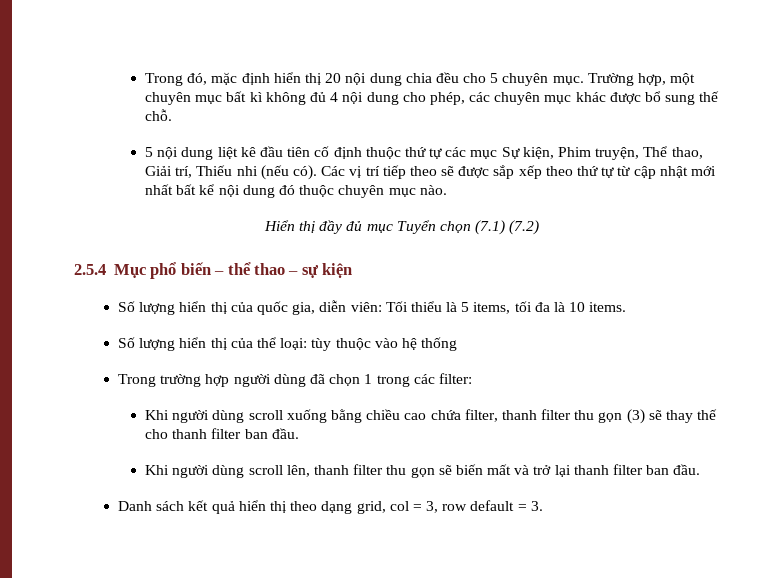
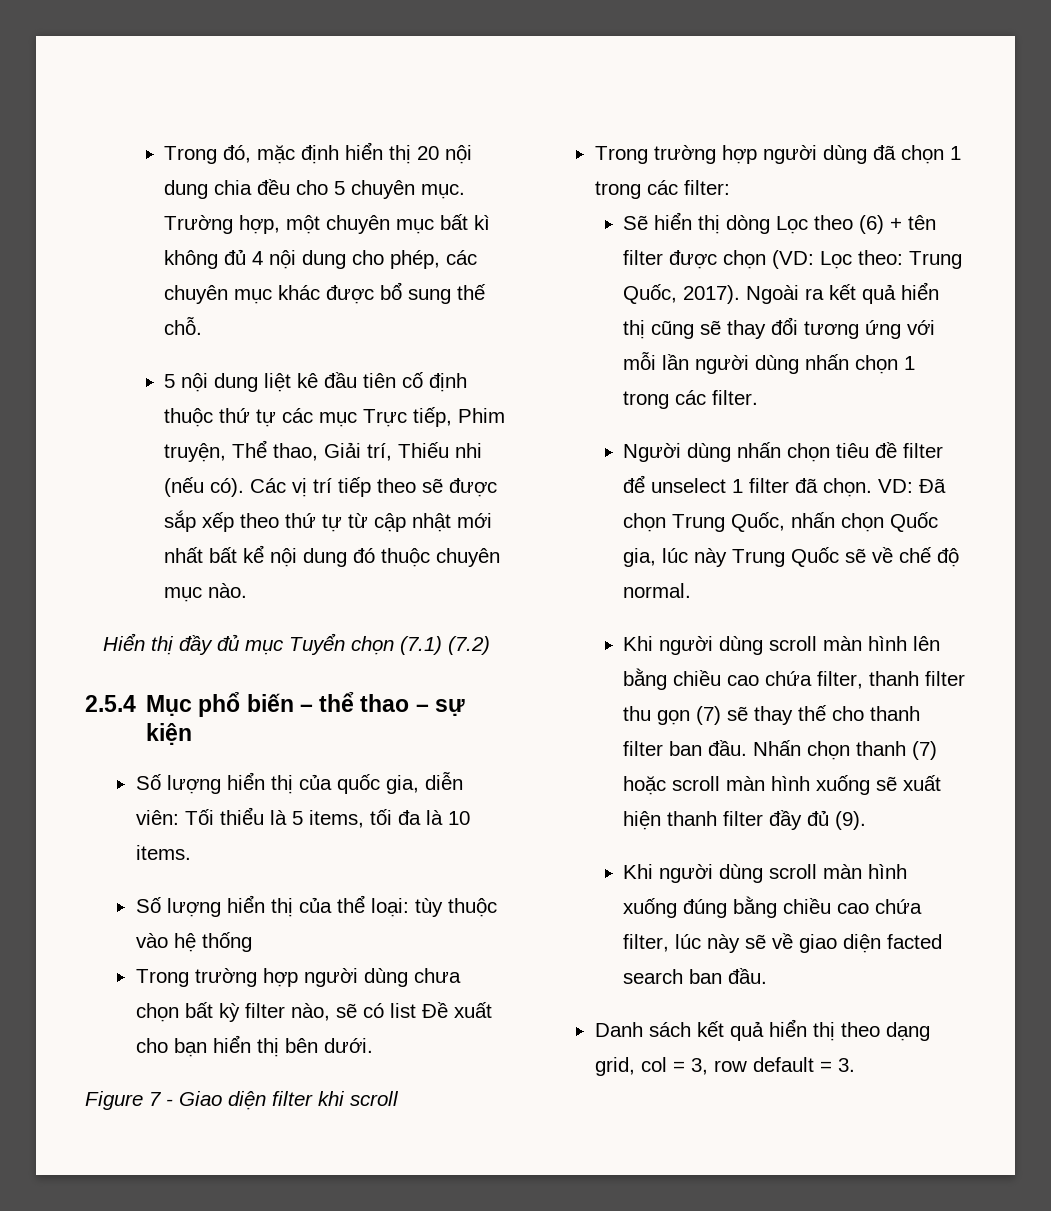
[501,147,554,159] Sự kiện, -> [363,407,453,427] Trực tiếp,
(458, 344) none -> [135,968,461,987] [135,1002,492,1022] [135,1035,373,1057] [85,1091,399,1110] // Trong trường hợp người dùng chưa chọn bất kỳ filter nào, sẽ có list Đề xuất cho bạn hiển thị bên dưới. // Figure 7 - Giao diện filter khi scroll
[145,409,327,423] // Khi người dùng scroll xuống -> [623,212,937,234] [623,250,963,269] [623,282,940,304] [623,317,936,339] [623,352,916,374] [623,390,759,409] [623,442,944,462] [623,475,947,497] [623,512,939,532] [623,547,960,567] [623,583,692,598] [623,636,941,655] // Sẽ hiển thị dòng Lọc theo (6) + tên filter được chọn (VD: Lọc theo: Trung Quốc, 2017). Ngoài ra kết quả hiển thị cũng sẽ thay đổi tương ứng với mỗi lần người dùng nhấn chọn 1 trong các filter. // Người dùng nhấn chọn tiêu đề filter để unselect 1 filter đã chọn. VD: Đã chọn Trung Quốc, nhấn chọn Quốc gia, lúc này Trung Quốc sẽ về chế độ normal. // Khi người dùng scroll màn hình lên
[626,409,645,424] (3) -> [696,706,722,725] (7)
[145,464,644,478] // Khi người dùng scroll lên, thanh filter thu gọn sẽ biến mất và trở lại thanh filter -> [753,740,938,760] [623,775,942,795] [623,810,867,830] [623,864,908,883] [623,896,923,918] [623,933,943,953] [623,969,684,984] Nhấn chọn thanh (7) hoặc scroll màn hình xuống sẽ xuất hiện thanh filter đầy đủ (9). // Khi người dùng scroll màn hình xuống đúng bằng chiều cao chứa filter, lúc này sẽ về giao diện facted search

